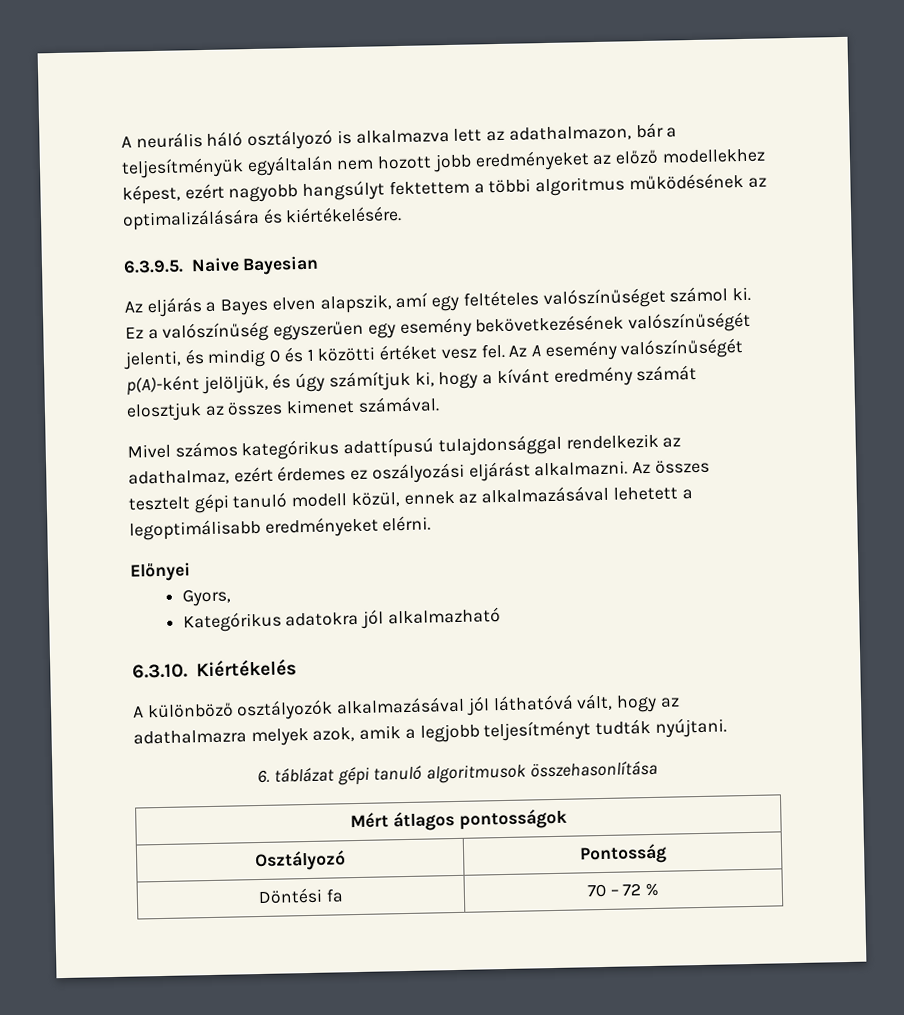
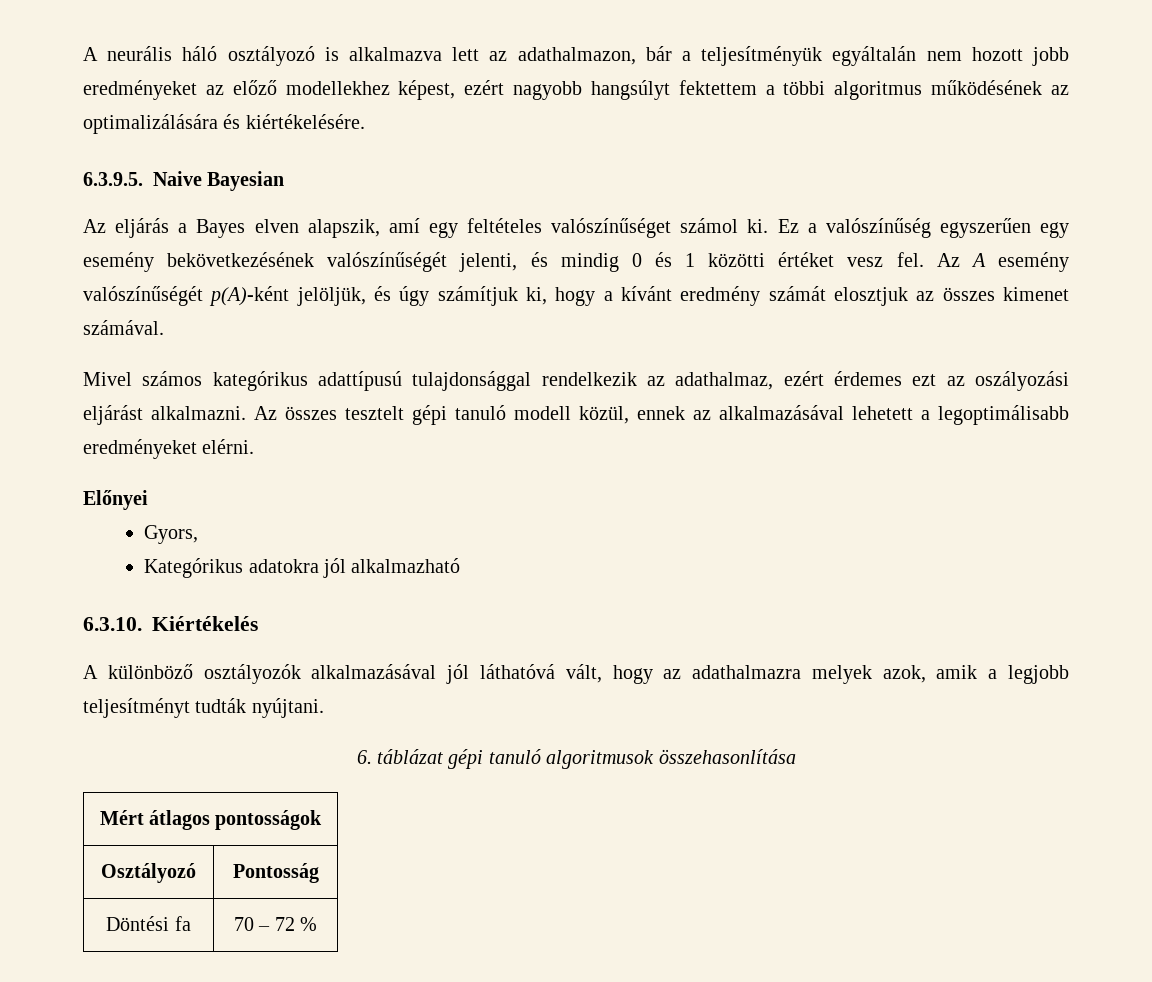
[350,469,369,481] ez -> [912,374,965,386] ezt az

